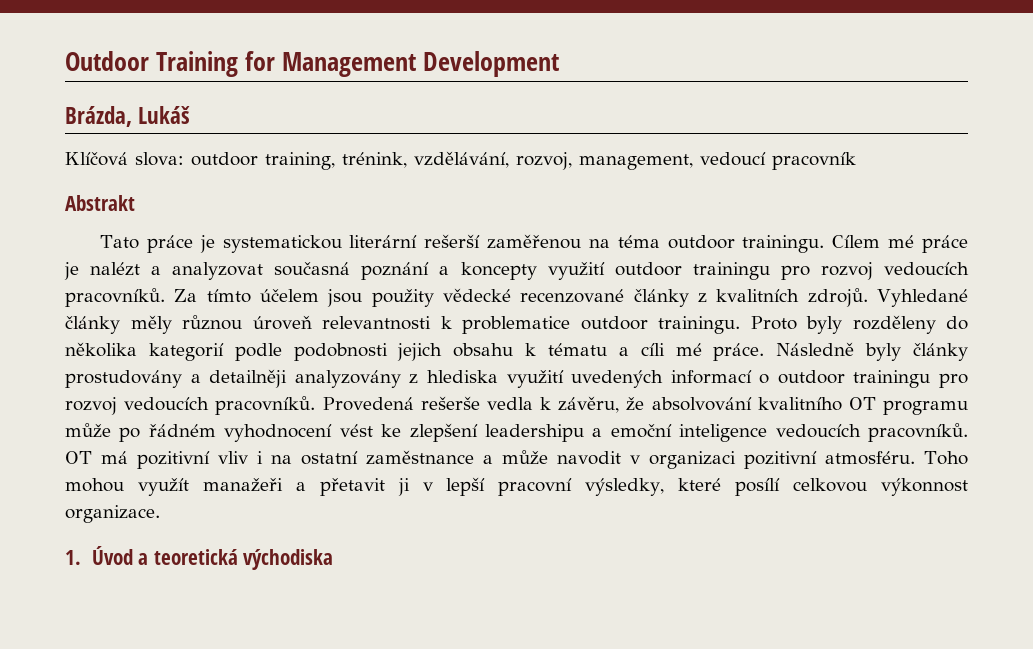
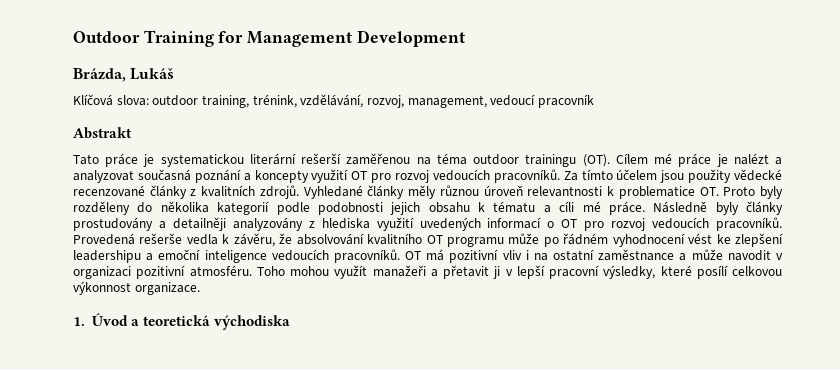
[742,235,825,253] trainingu. -> [525,154,610,167] trainingu (OT).
[614,262,770,280] outdoor trainingu -> [351,171,368,180] OT
[580,316,740,334] outdoor trainingu. -> [699,187,719,196] OT.
[777,370,931,388] outdoor trainingu -> [561,219,578,228] OT

